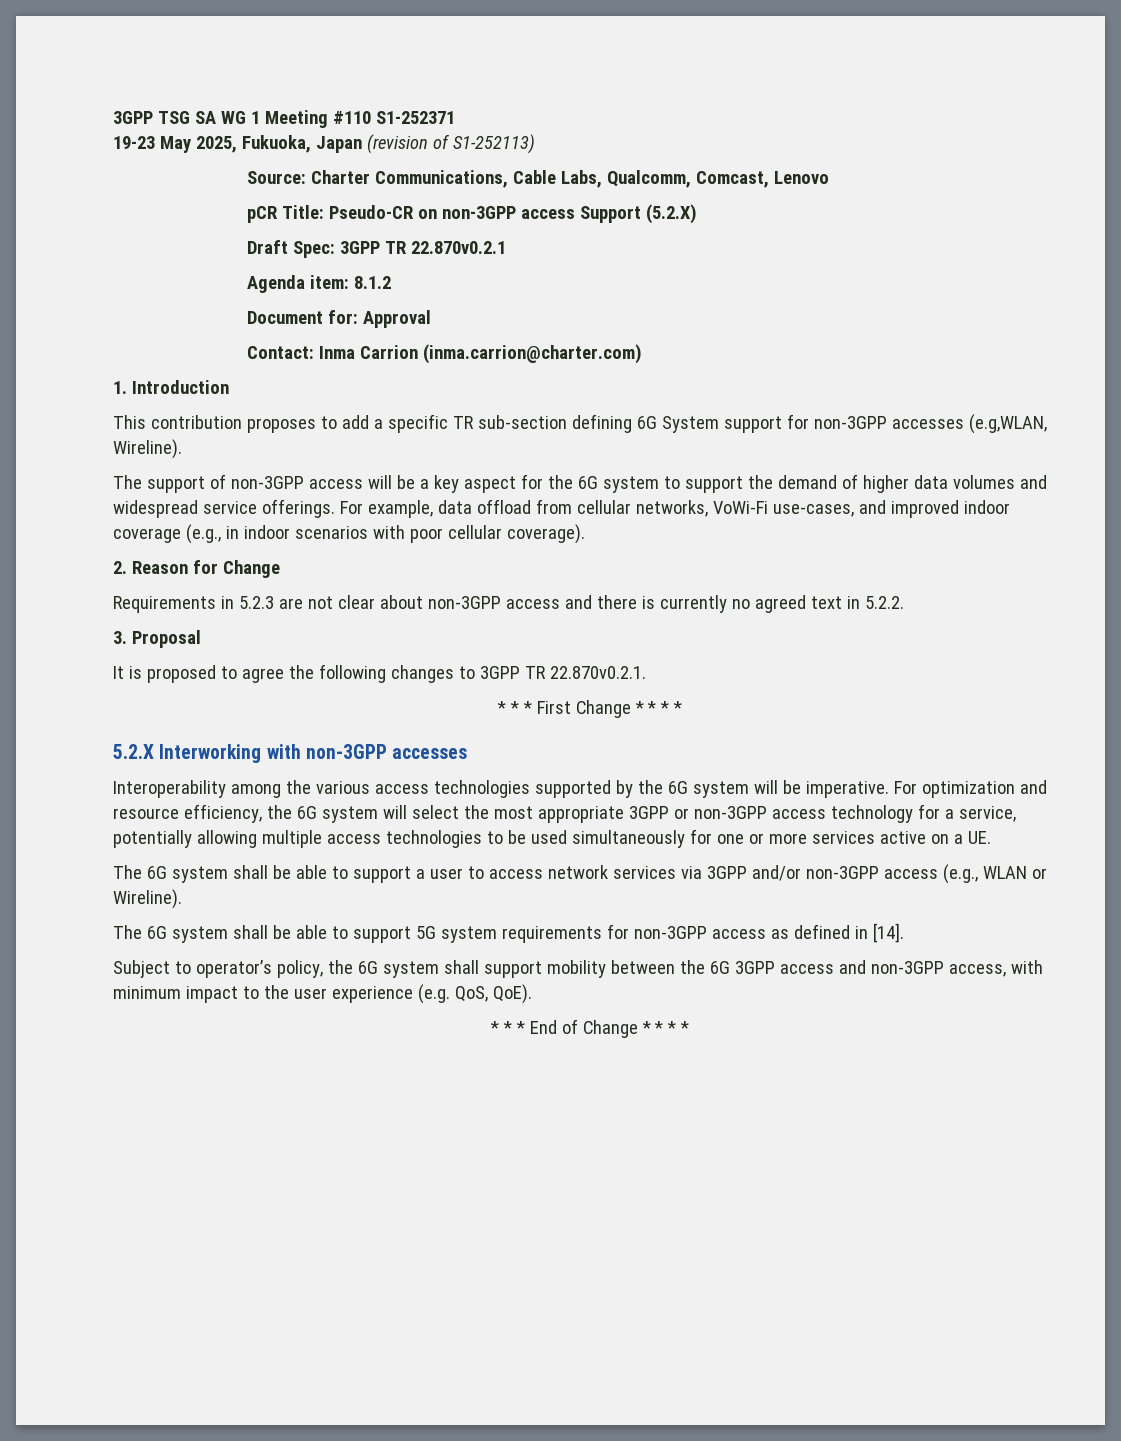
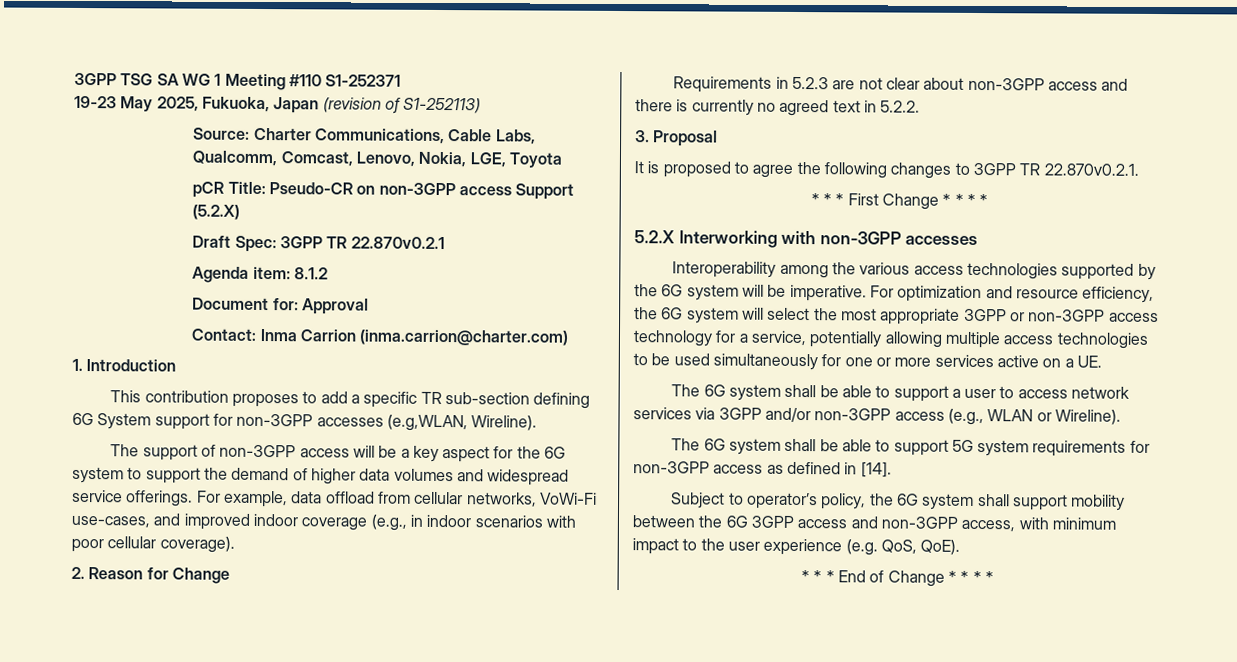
[774,171,830,184] Lenovo -> [355,151,562,168] Lenovo, Nokia, LGE, Toyota

